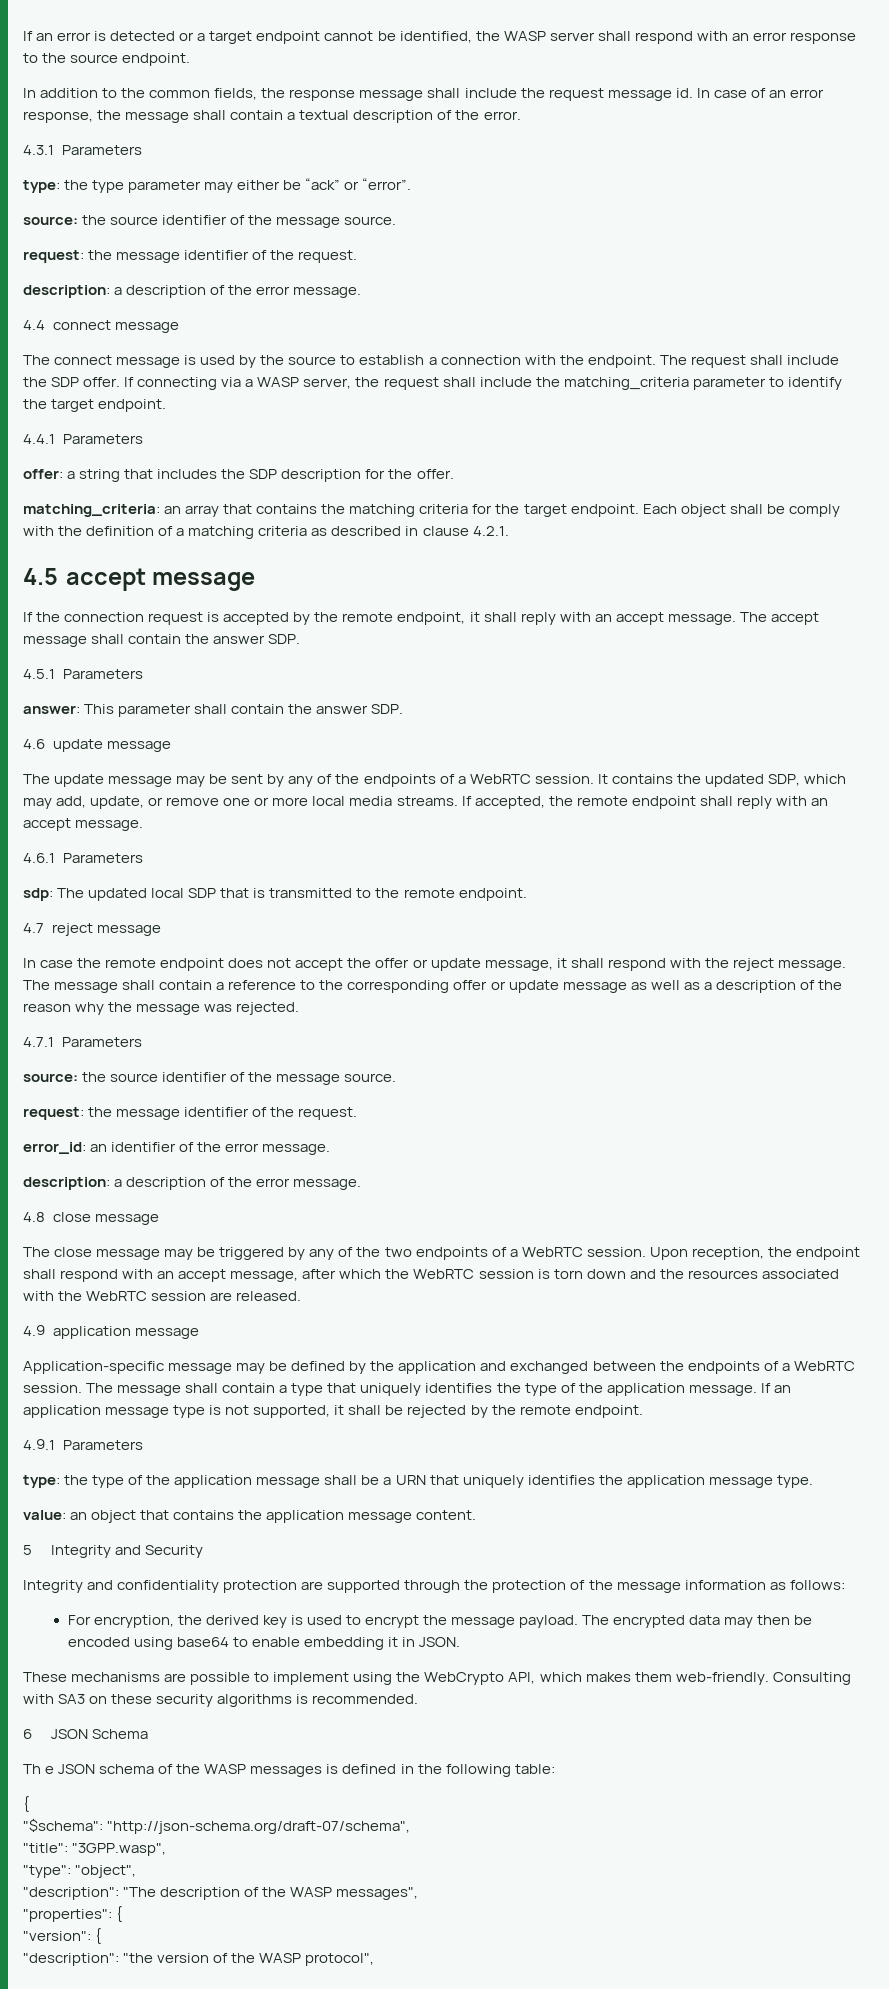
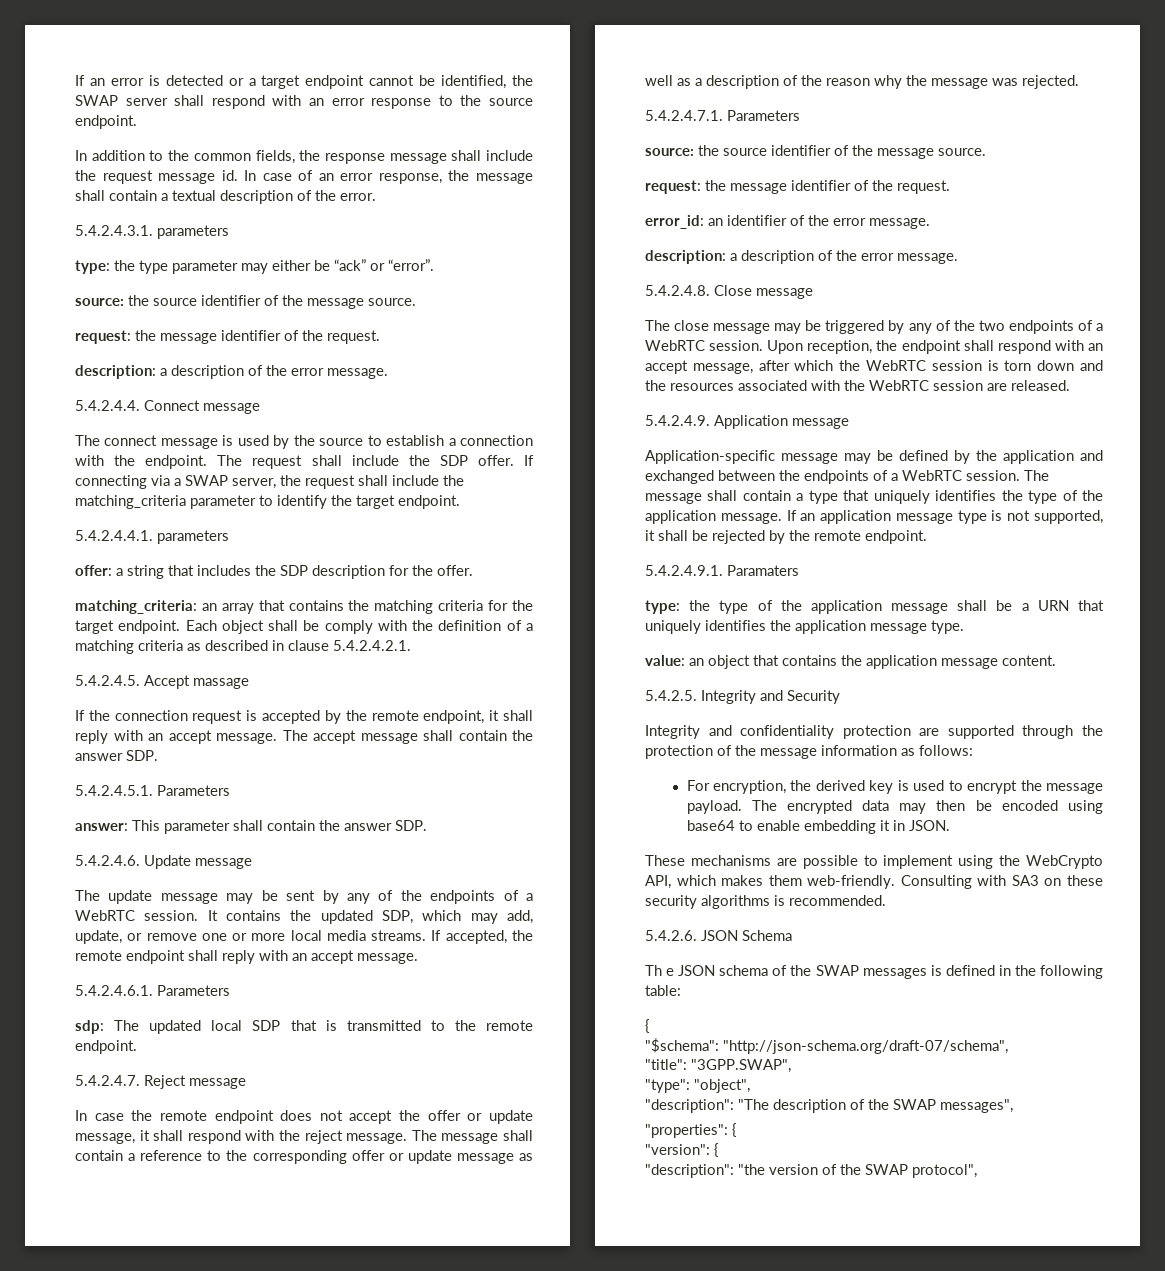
[503,31,546,41] WASP -> [75,95,118,106] SWAP
[23,145,142,155] 4.3.1 Parameters -> [75,225,229,239] 5.4.2.4.3.1. parameters
[23,320,111,330] 4.4 connect -> [75,400,200,411] 5.4.2.4.4. Connect
[257,377,300,387] WASP -> [185,475,228,486] SWAP
[23,434,143,444] 4.4.1 Parameters -> [75,530,229,544] 5.4.2.4.4.1. parameters
[472,526,509,536] [23,568,255,591] 4.2.1. // 4.5 accept message -> [333,640,411,651] [75,675,249,689] 5.4.2.4.2.1. // 5.4.2.4.5. Accept massage
[23,669,55,679] 4.5.1 -> [75,785,153,796] 5.4.2.4.5.1.
[23,739,103,752] 4.6 update -> [75,855,191,869] 5.4.2.4.6. Update
[23,853,55,863] 4.6.1 -> [75,985,153,996] 5.4.2.4.6.1.
[23,923,93,936] 4.7 reject -> [75,1075,186,1089] 5.4.2.4.7. Reject
[23,1037,54,1047] 4.7.1 -> [645,110,723,121] 5.4.2.4.7.1.
[23,1212,91,1222] 4.8 close -> [645,285,752,296] 5.4.2.4.8. Close
[23,1325,131,1339] 4.9 application -> [645,415,788,429] 5.4.2.4.9. Application
[23,1439,143,1450] 4.9.1 Parameters -> [645,565,799,576] 5.4.2.4.9.1. Paramaters
[23,1545,32,1555] 5 -> [645,690,697,701] 5.4.2.5.
[23,1729,32,1739] 6 -> [645,930,697,941] 5.4.2.6.
[204,1764,247,1774] WASP -> [815,965,859,976] SWAP
[72,1843,167,1856] "3GPP.wasp", -> [691,1059,791,1073] "3GPP.SWAP",
[290,1887,333,1897] WASP -> [893,1099,936,1110] SWAP
[259,1953,302,1963] WASP -> [865,1164,908,1175] SWAP

